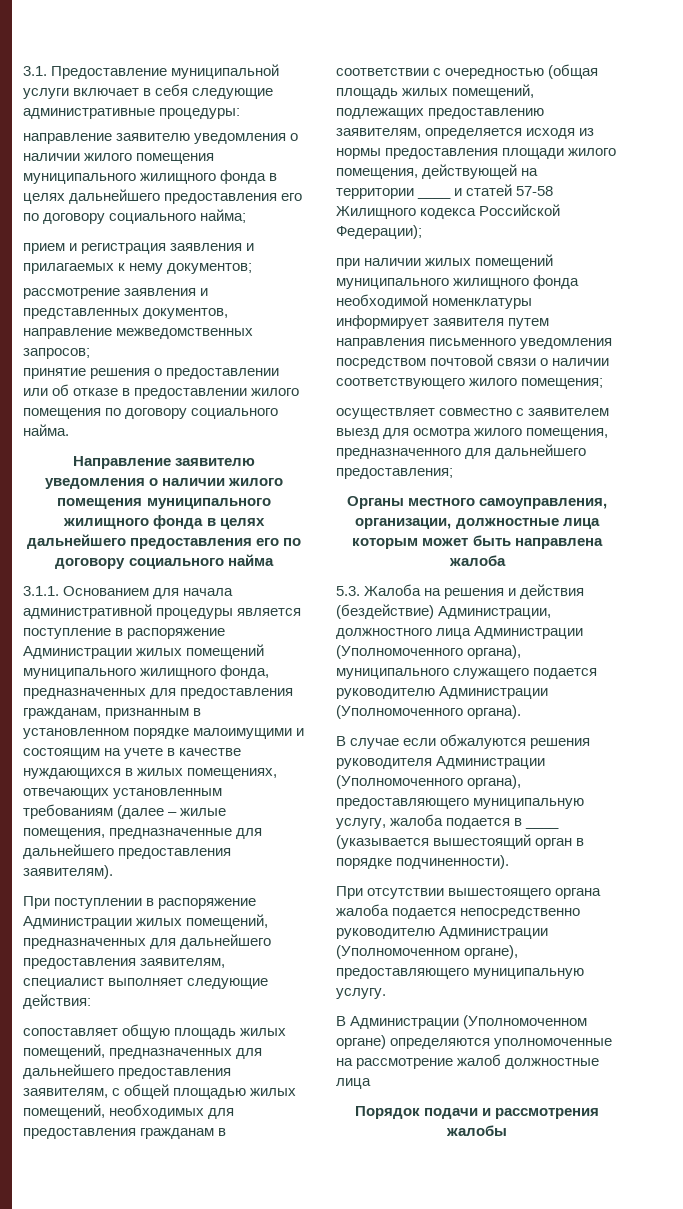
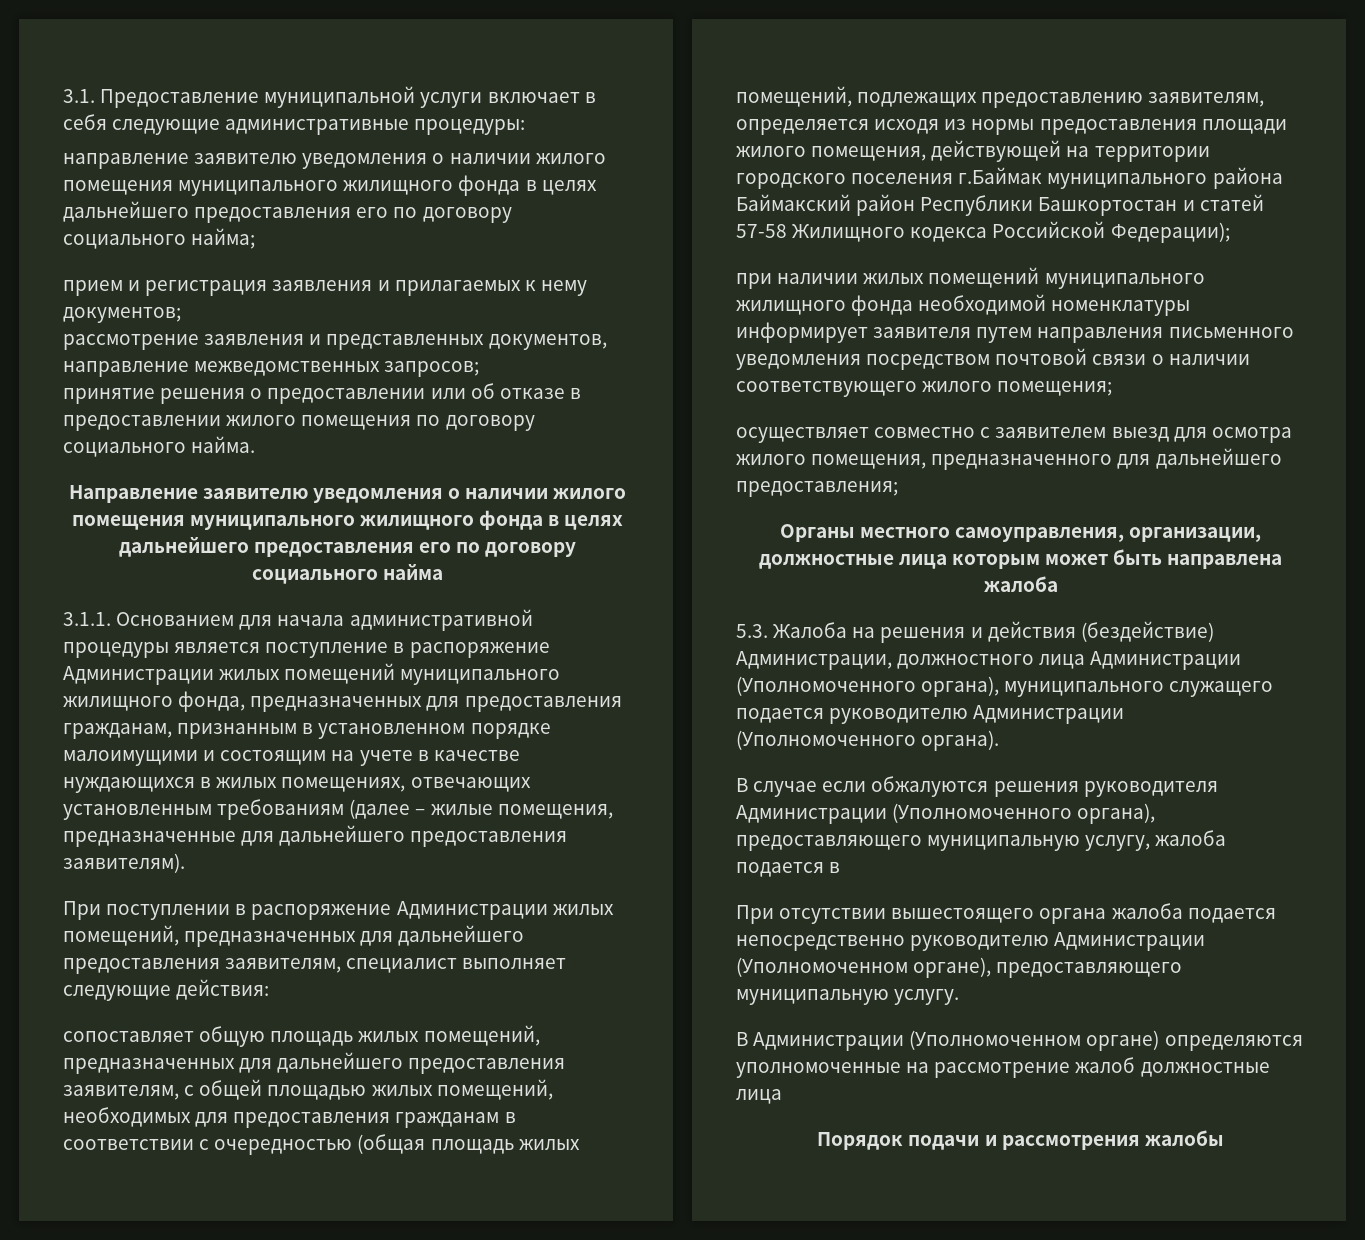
[417,196,452,199] ____ -> [736,167,1283,189] [736,194,1178,216] городского поселения г.Баймак муниципального района Баймакский район Республики Башкортостан
[525,826,560,829] [336,834,585,849] [336,855,510,869] ____ (указывается вышестоящий орган в порядке подчиненности). -> (841, 867) none

